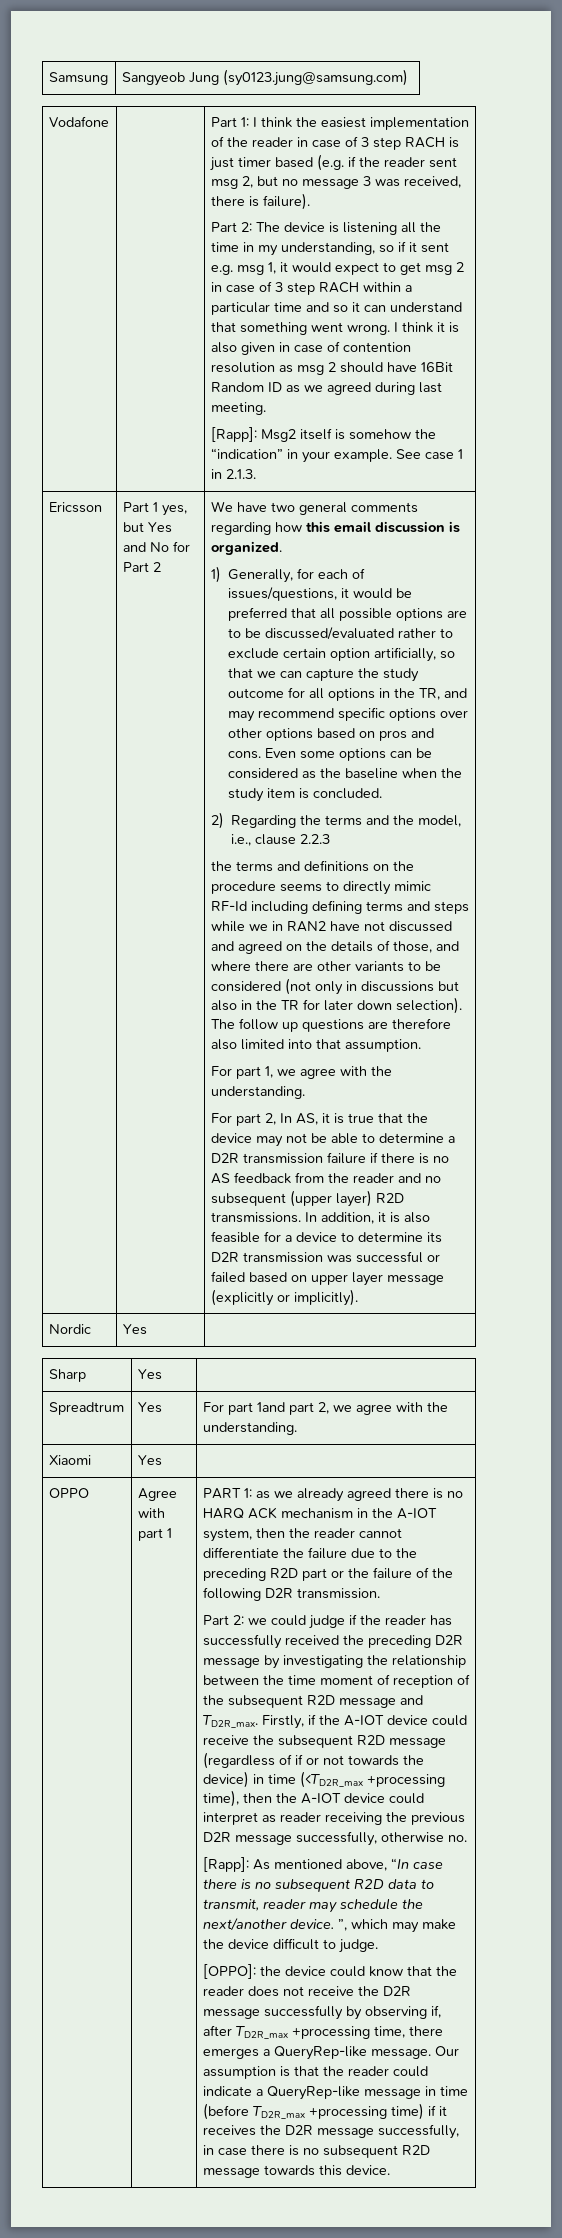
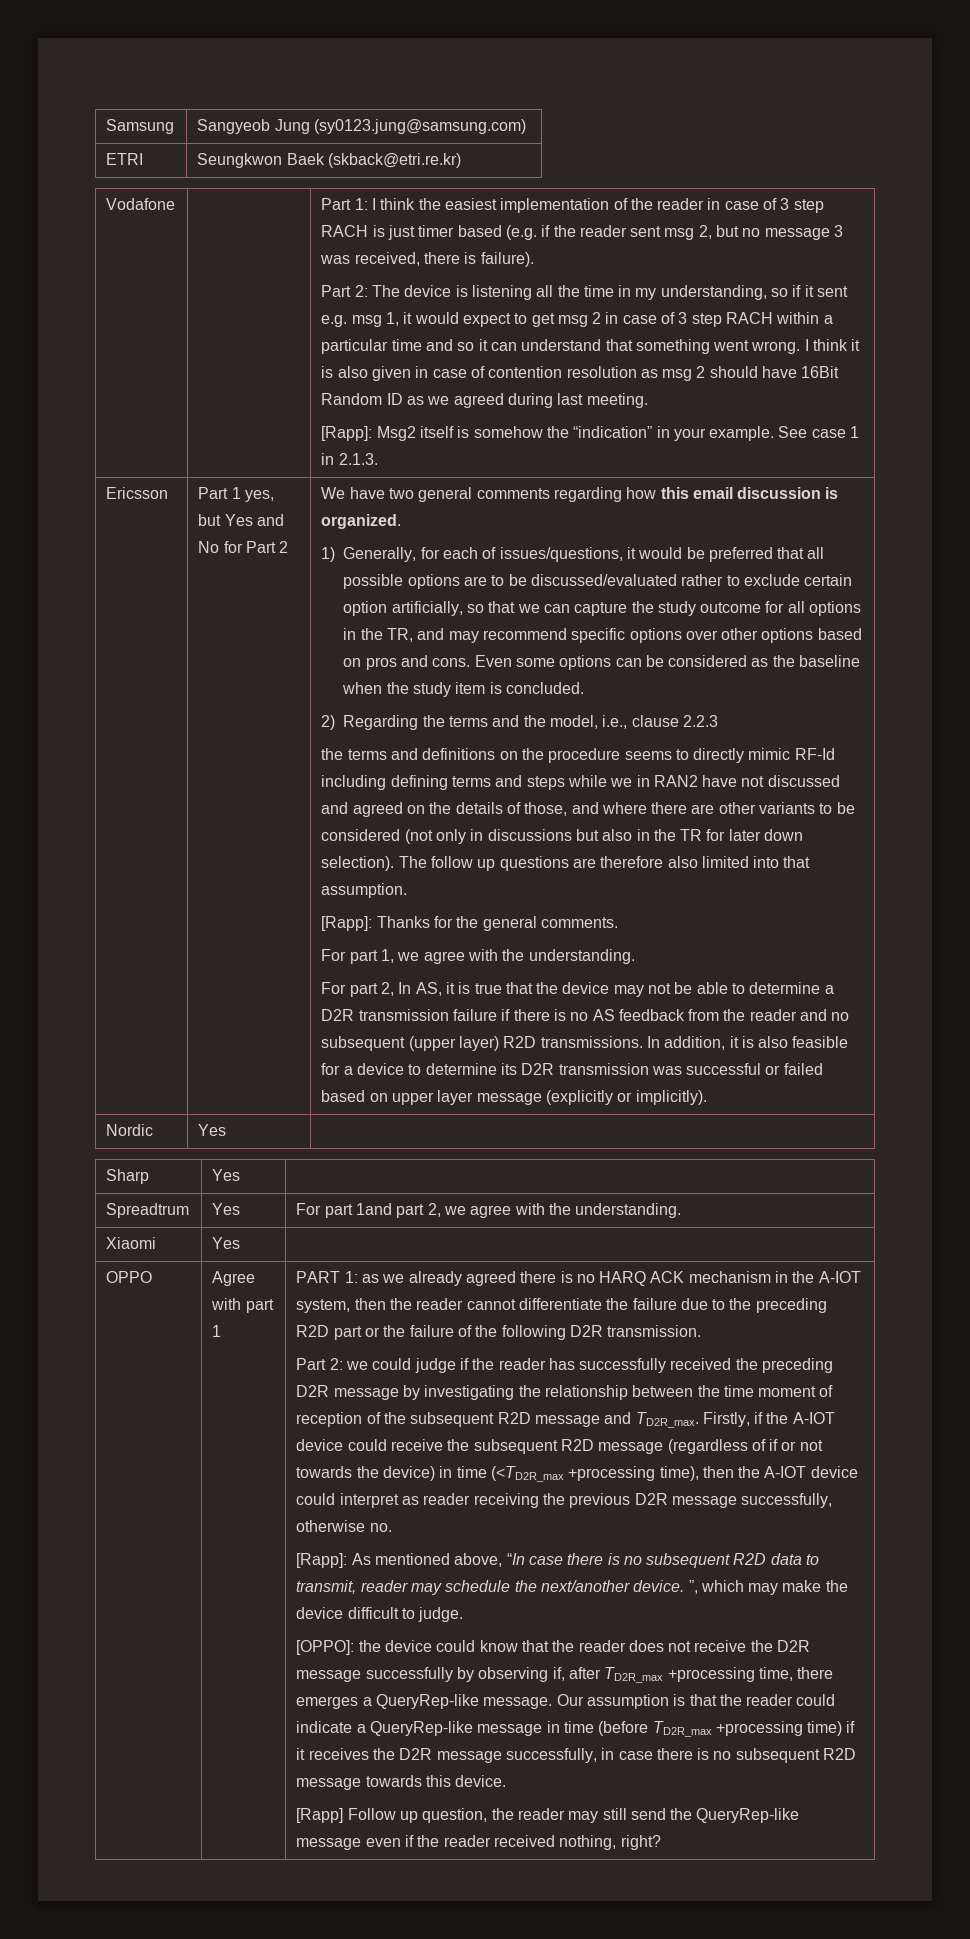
(408, 77) none -> [106,153,144,165] [197,153,461,168] // ETRI | Seungkwon Baek (skback@etri.re.kr)
(421, 1045) none -> [321,916,618,931] // [Rapp]: Thanks for the general comments.
(390, 2170) none -> [296,1808,800,1823] [296,1835,661,1850] // [Rapp] Follow up question, the reader may still send the QueryRep-like message even if the reader received nothing, right?

